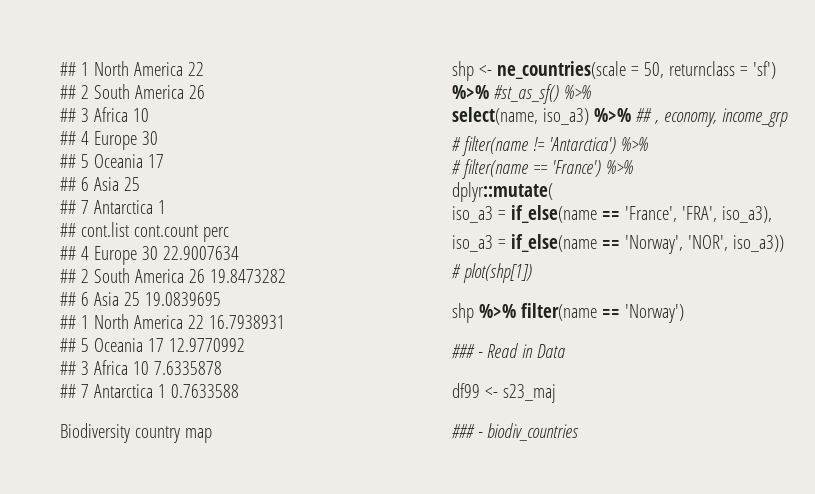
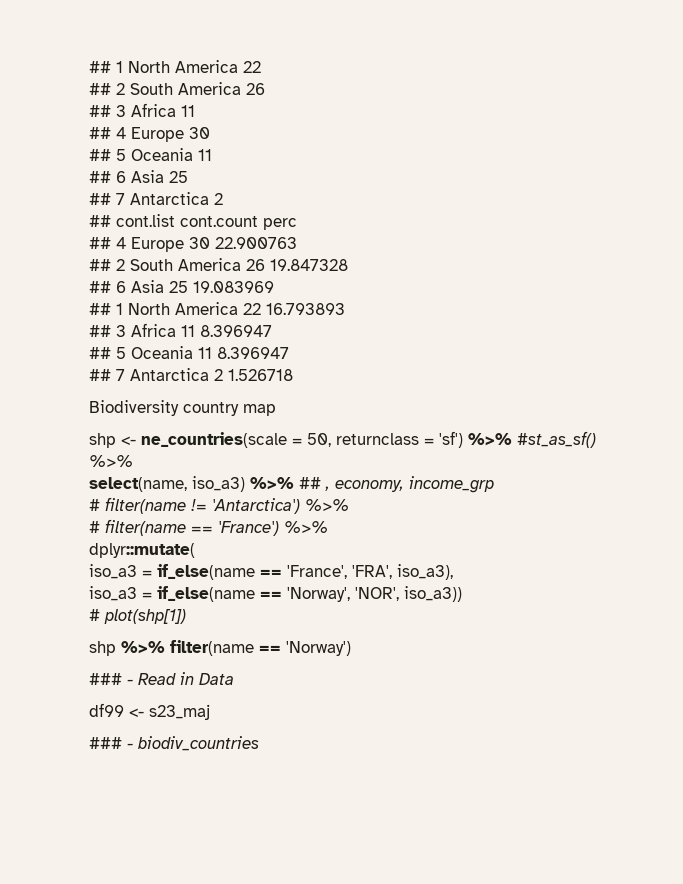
[132,108,149,122] 10 -> [181,105,195,117] 11
[147,154,164,168] 17 -> [198,149,212,161] 11
[157,200,166,214] 1 -> [214,193,223,205] 2
[162,246,239,260] [60,268,286,283] [60,292,221,306] [60,314,285,329] [60,338,245,352] [60,360,222,375] [60,384,239,398] 22.9007634 // ## 2 South America 26 19.8473282 // ## 6 Asia 25 19.0839695 // ## 1 North America 22 16.7938931 // ## 5 Oceania 17 12.9770992 // ## 3 Africa 10 7.6335878 // ## 7 Antarctica 1 0.7633588 -> [215,237,297,249] [89,258,348,271] [89,280,274,293] [89,302,345,315] [89,323,272,337] [89,346,289,359] [89,368,293,381] 22.900763 // ## 2 South America 26 19.847328 // ## 6 Asia 25 19.083969 // ## 1 North America 22 16.793893 // ## 3 Africa 11 8.396947 // ## 5 Oceania 11 8.396947 // ## 7 Antarctica 2 1.526718

